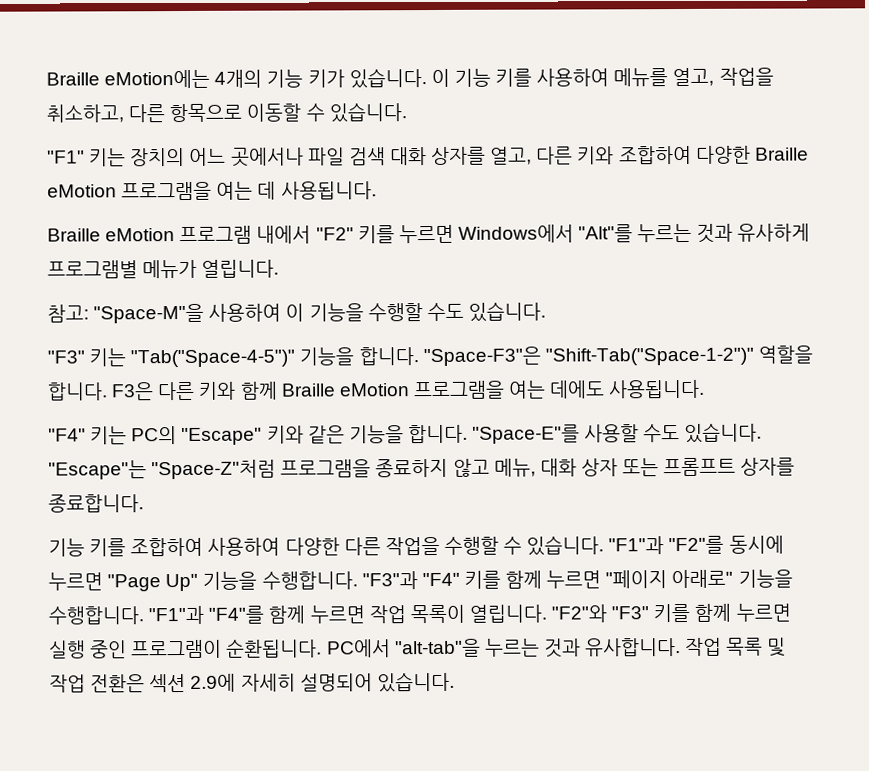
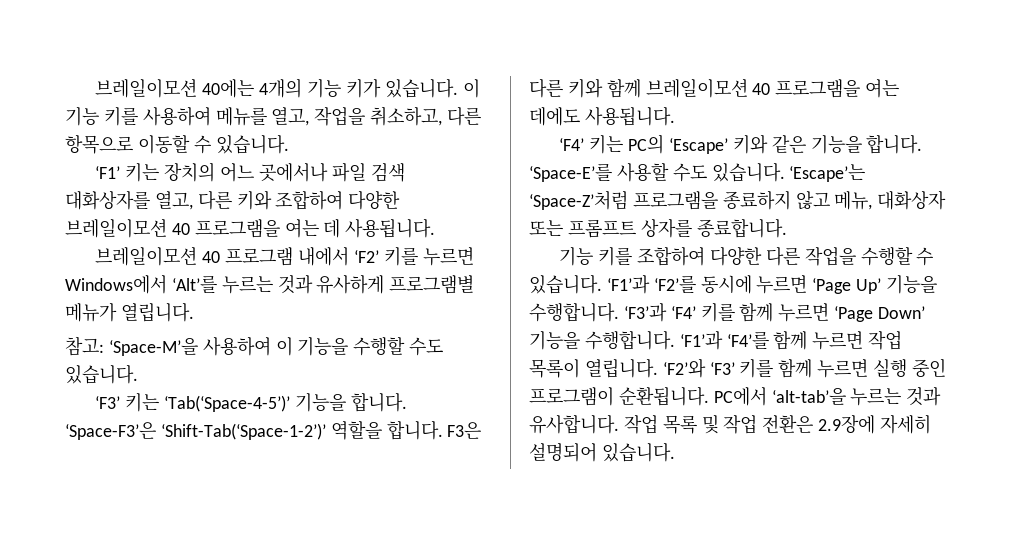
[46,69,211,89] Braille eMotion에는 -> [95,79,255,98] 브레일이모션 40에는
[47,150,85,164] "F1" -> [95,166,121,179] ‘F1’
[389,146,487,166] 대화 상자를 -> [65,190,150,210] 대화상자를
[754,147,809,161] [47,184,117,198] Braille eMotion -> [65,219,190,238] 브레일이모션 40
[47,228,176,242] Braille eMotion -> [95,247,221,266] 브레일이모션 40
[315,227,354,241] "F2" -> [353,250,379,263] ‘F2’
[578,224,634,243] "Alt"를 -> [171,275,217,293] ‘Alt’를
[93,303,205,324] "Space-M"을 -> [108,338,198,356] ‘Space-M’을
[47,346,754,368] "F3" 키는 "Tab("Space-4-5")" 기능을 합니다. "Space-F3"은 "Shift-Tab("Space-1-2")" -> [95,392,407,412] [65,422,326,440] ‘F3’ 키는 ‘Tab(‘Space-4-5’)’ 기능을 합니다. ‘Space-F3’은 ‘Shift-Tab(‘Space-1-2’)’
[280,383,410,397] Braille eMotion -> [645,79,771,98] 브레일이모션 40
[48,428,86,442] "F4" -> [559,138,585,151] ‘F4’
[181,427,263,446] "Escape" -> [668,138,728,154] ‘Escape’
[472,424,581,444] "Space-E"를 -> [529,163,612,182] ‘Space-E’를
[48,459,277,480] "Escape"는 "Space-Z"처럼 -> [789,164,866,182] [529,190,628,210] ‘Escape’는 ‘Space-Z’처럼
[539,458,618,477] 대화 상자 -> [877,190,947,210] 대화상자
[207,537,281,556] 사용하여 -> (706, 256) none
[608,535,784,555] [48,569,793,592] [48,605,265,625] "F1"과 "F2"를 동시에 누르면 "Page Up" 기능을 수행합니다. "F3"과 "F4" 키를 함께 누르면 "페이지 아래로" 기능을 수행합니다. "F1"과 "F4"를 -> [606,275,938,294] [529,302,926,322] [529,330,769,350] ‘F1’과 ‘F2’를 동시에 누르면 ‘Page Up’ 기능을 수행합니다. ‘F3’과 ‘F4’ 키를 함께 누르면 ‘Page Down’ 기능을 수행합니다. ‘F1’과 ‘F4’를
[551,604,650,623] "F2"와 "F3" -> [662,358,735,378] ‘F2’와 ‘F3’
[394,638,481,658] "alt-tab"을 -> [771,388,846,405] ‘alt-tab’을
[149,673,237,693] 섹션 2.9에 -> [818,415,876,434] 2.9장에

